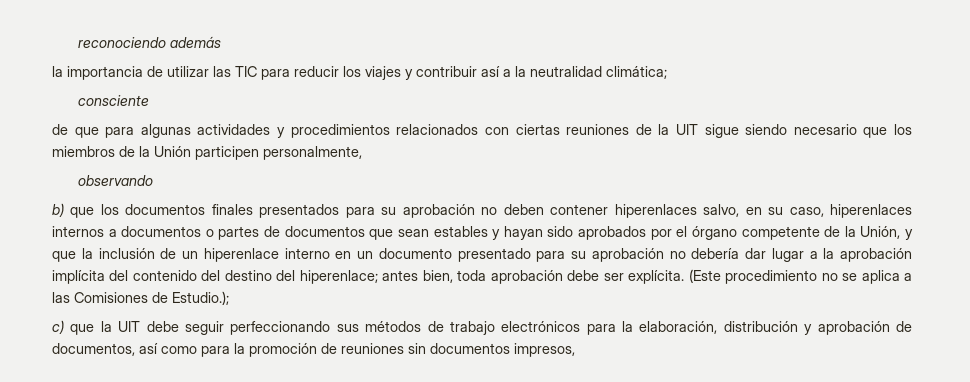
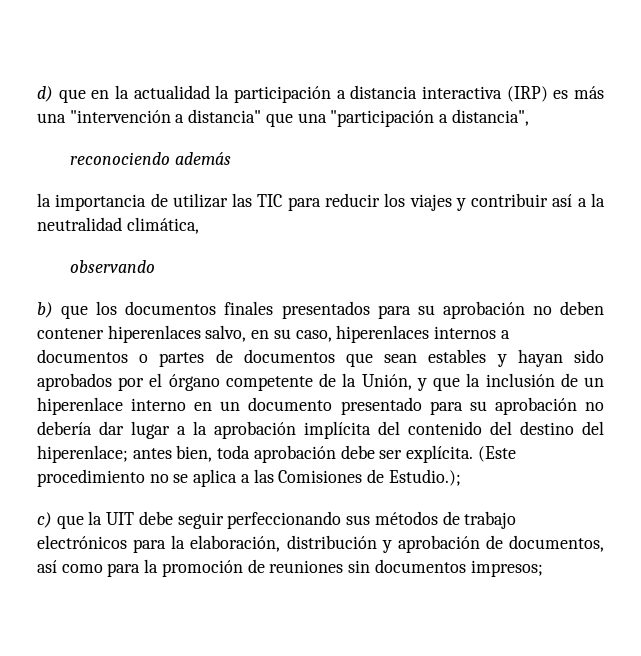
(78, 42) none -> [37,85,604,103] [37,109,529,127] d) que en la actualidad la participación a distancia interactiva (IRP) es más una "intervención a distancia" que una "participación a distancia", //
[606,66,667,79] [78,95,150,106] [52,124,912,138] [52,146,362,160] climática; // consciente // de que para algunas actividades y procedimientos relacionados con ciertas reuniones de la UIT sigue siendo necesario que los miembros de la Unión participen personalmente, -> [126,217,199,234] climática,
[514,343,575,357] impresos, -> [470,560,543,577] impresos;

